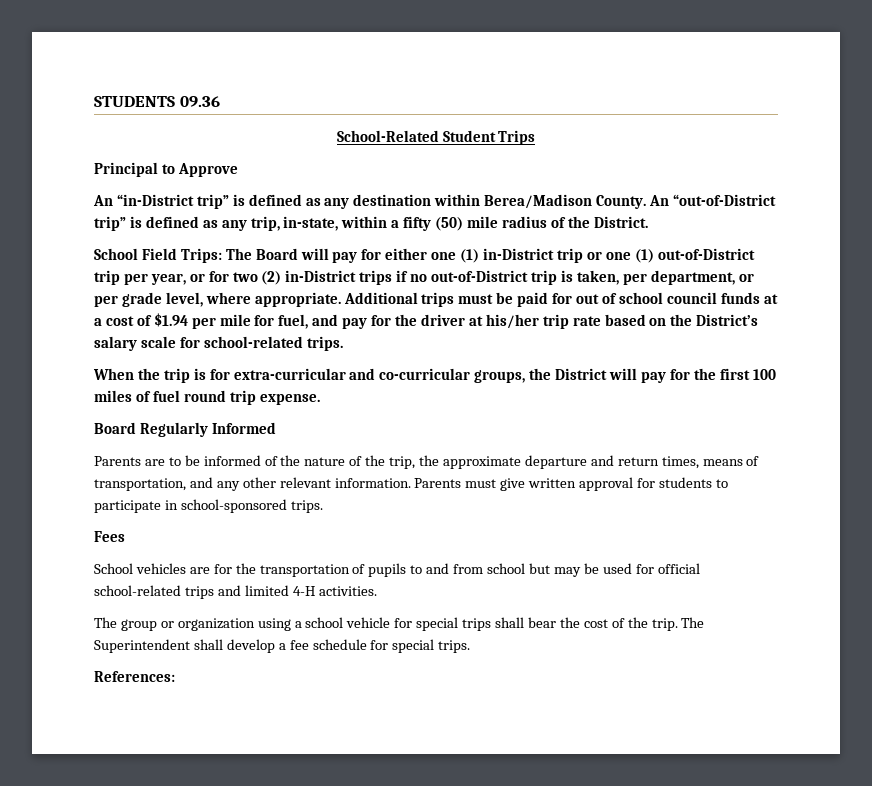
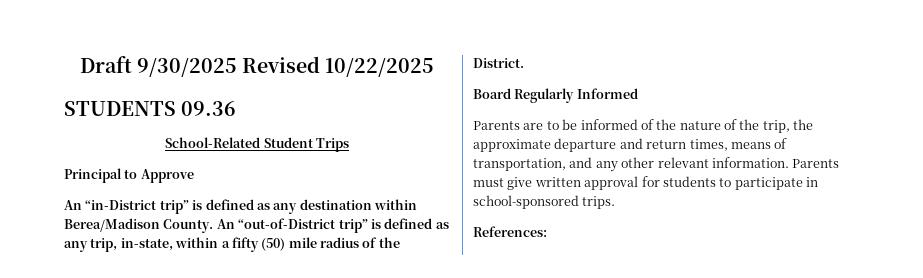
(94, 101) none -> [79,56,435,77] Draft 9/30/2025 Revised 10/22/2025 //
[94,248,755,263] [94,270,754,285] [94,292,778,307] [94,313,759,329] [94,336,343,351] [93,368,776,383] [94,390,320,405] // School Field Trips: The Board will pay for either one (1) in-District trip or one (1) out-of-District trip per year, or for two (2) in-District trips if no out-of-District trip is taken, per department, or per grade level, where appropriate. Additional trips must be paid for out of school council funds at a cost of $1.94 per mile for fuel, and pay for the driver at his/her trip rate based on the District’s salary scale for school-related trips. // When the trip is for extra-curricular and co-curricular groups, the District will pay for the first 100 miles of fuel round trip expense. -> (524, 63) none
[94,531,125,542] [94,563,700,577] [94,585,377,599] [94,617,705,631] [94,639,471,653] // Fees // School vehicles are for the transportation of pupils to and from school but may be used for official school-related trips and limited 4-H activities. // The group or organization using a school vehicle for special trips shall bear the cost of the trip. The Superintendent shall develop a fee schedule for special trips. -> (616, 202) none

